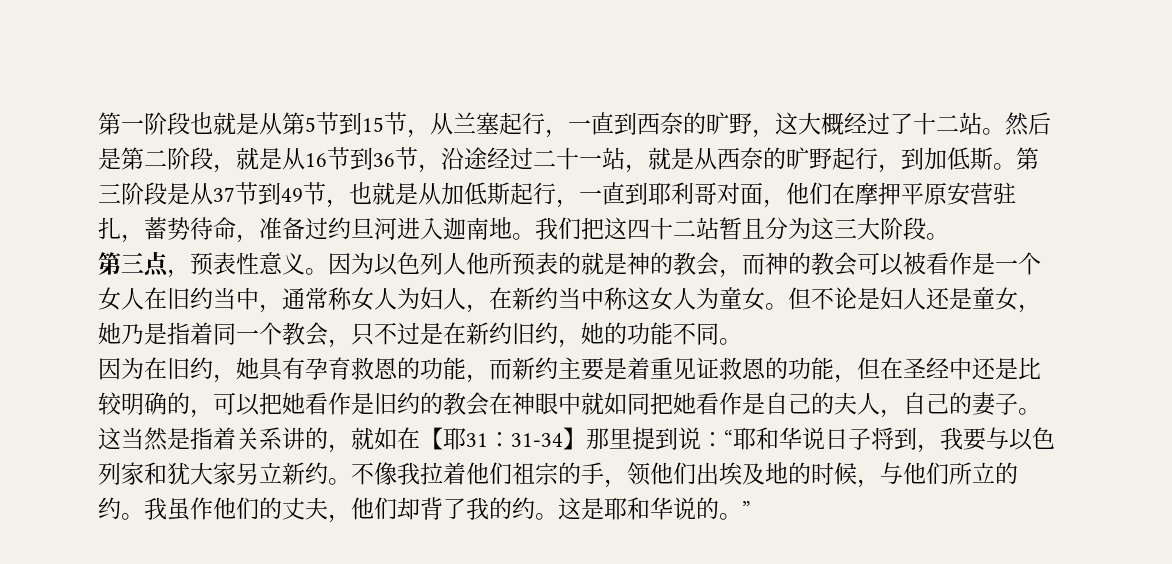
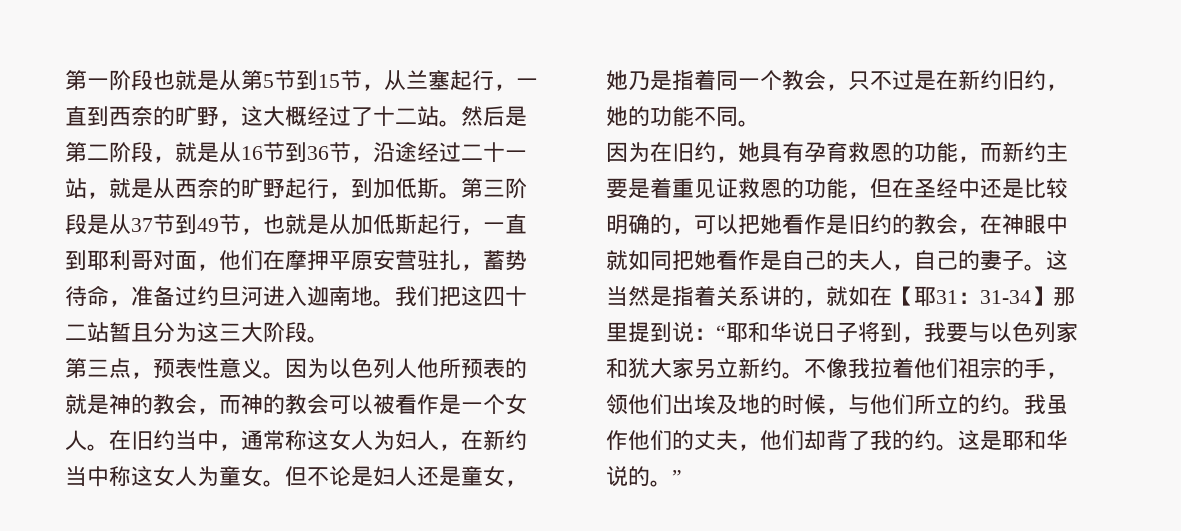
(144, 299) none -> [87,444,109,451] 。
(352, 298) none -> [307,430,329,450] 这
(489, 404) none -> [958,228,980,235] ，

